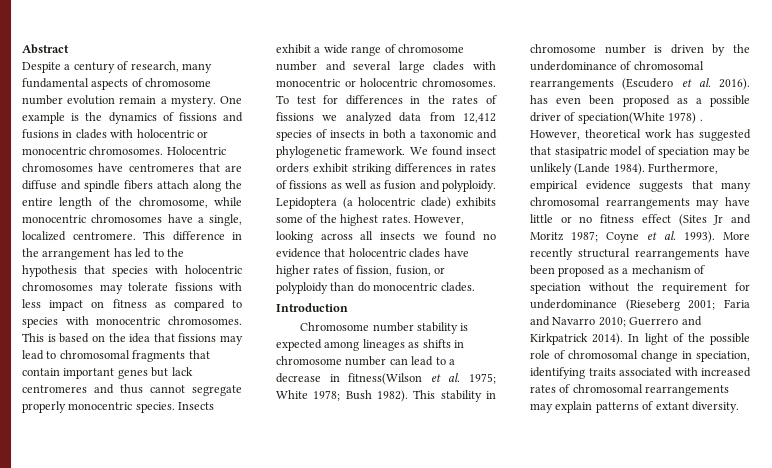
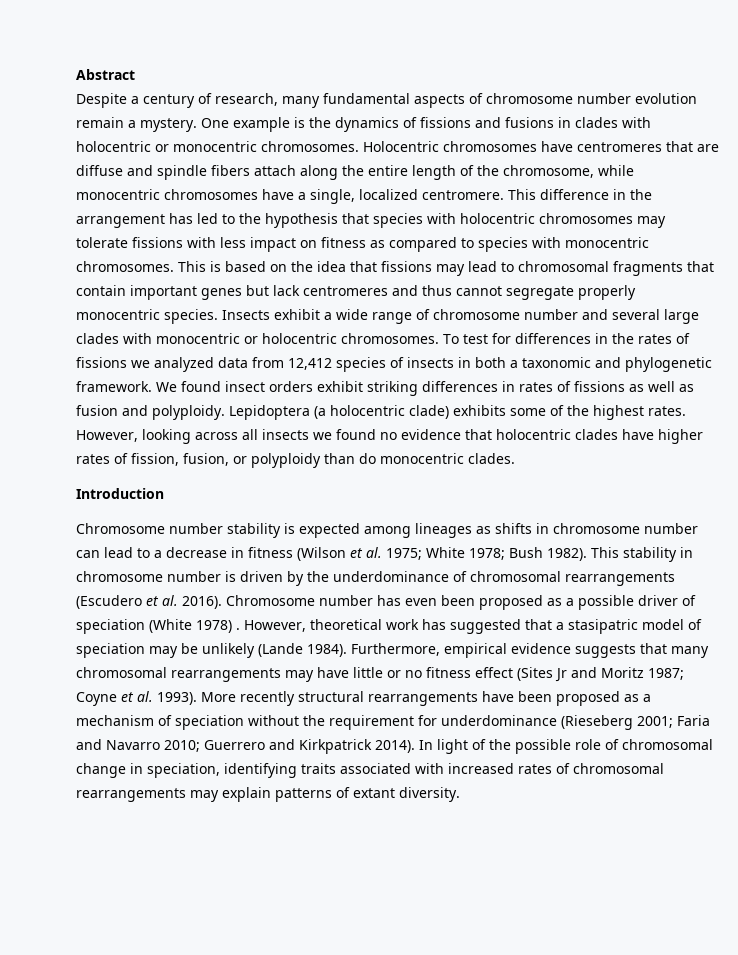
[348,373,423,385] fitness(Wilson -> [248,547,346,561] fitness (Wilson
(750, 84) none -> [226,595,373,606] Chromosome number
[577,112,665,124] speciation(White -> [76,619,192,634] speciation (White
(551, 150) none -> [556,622,564,630] a

